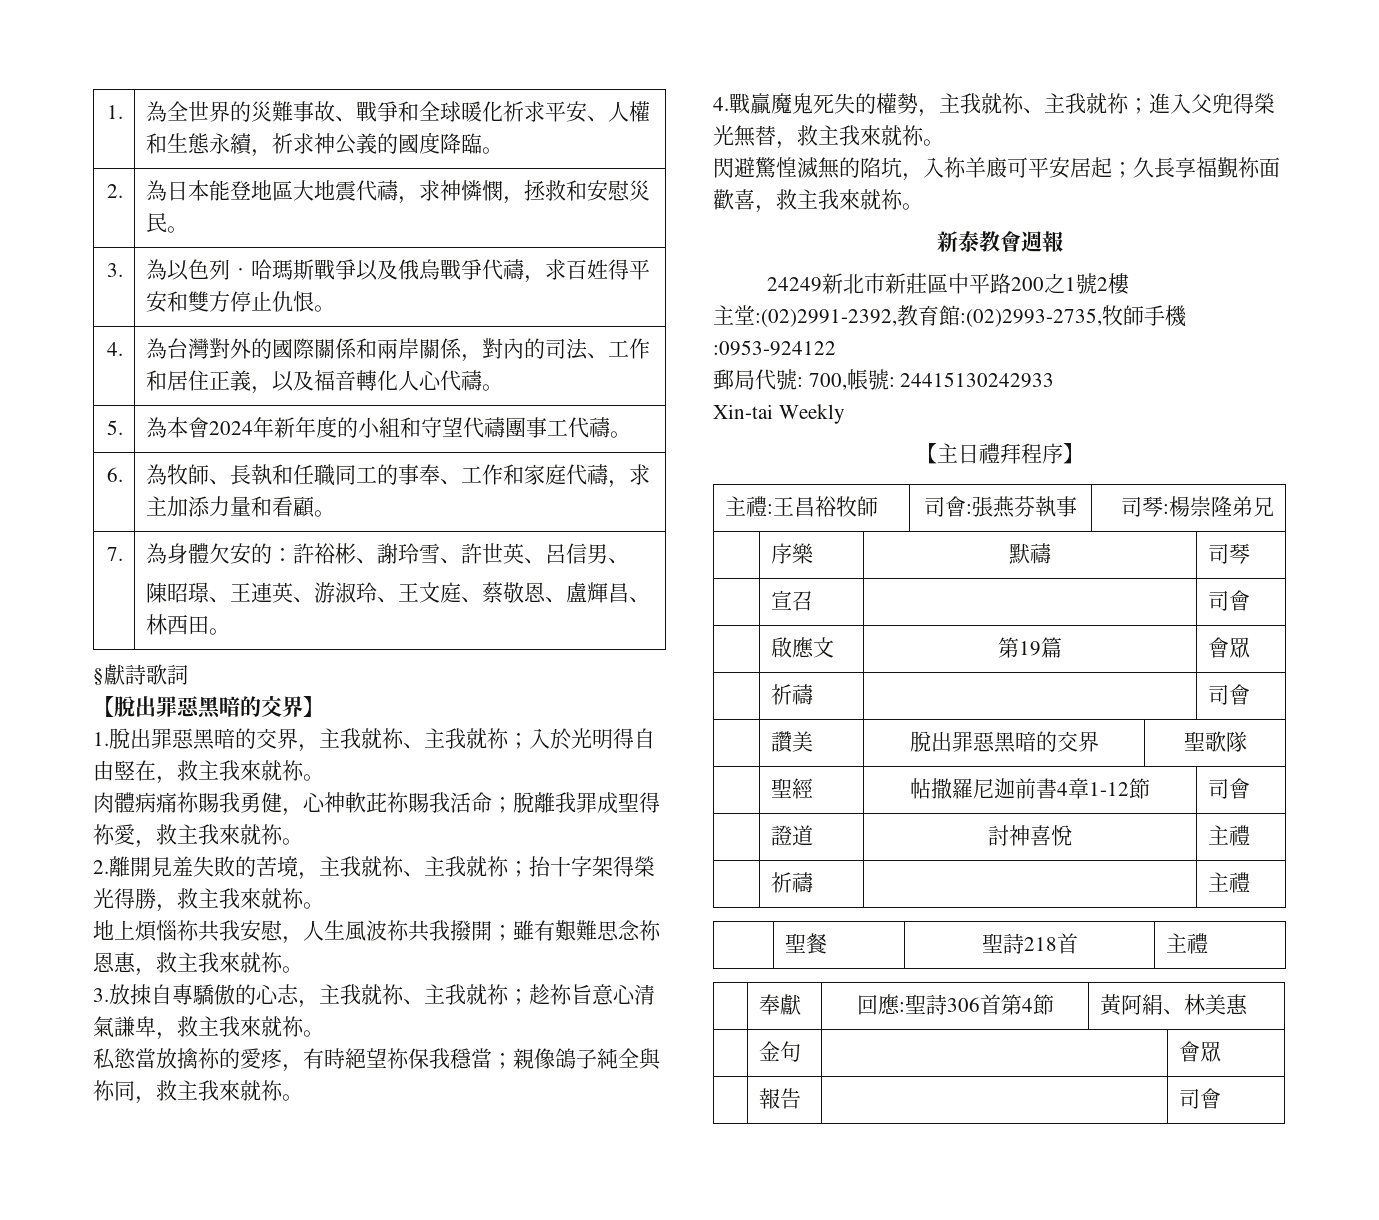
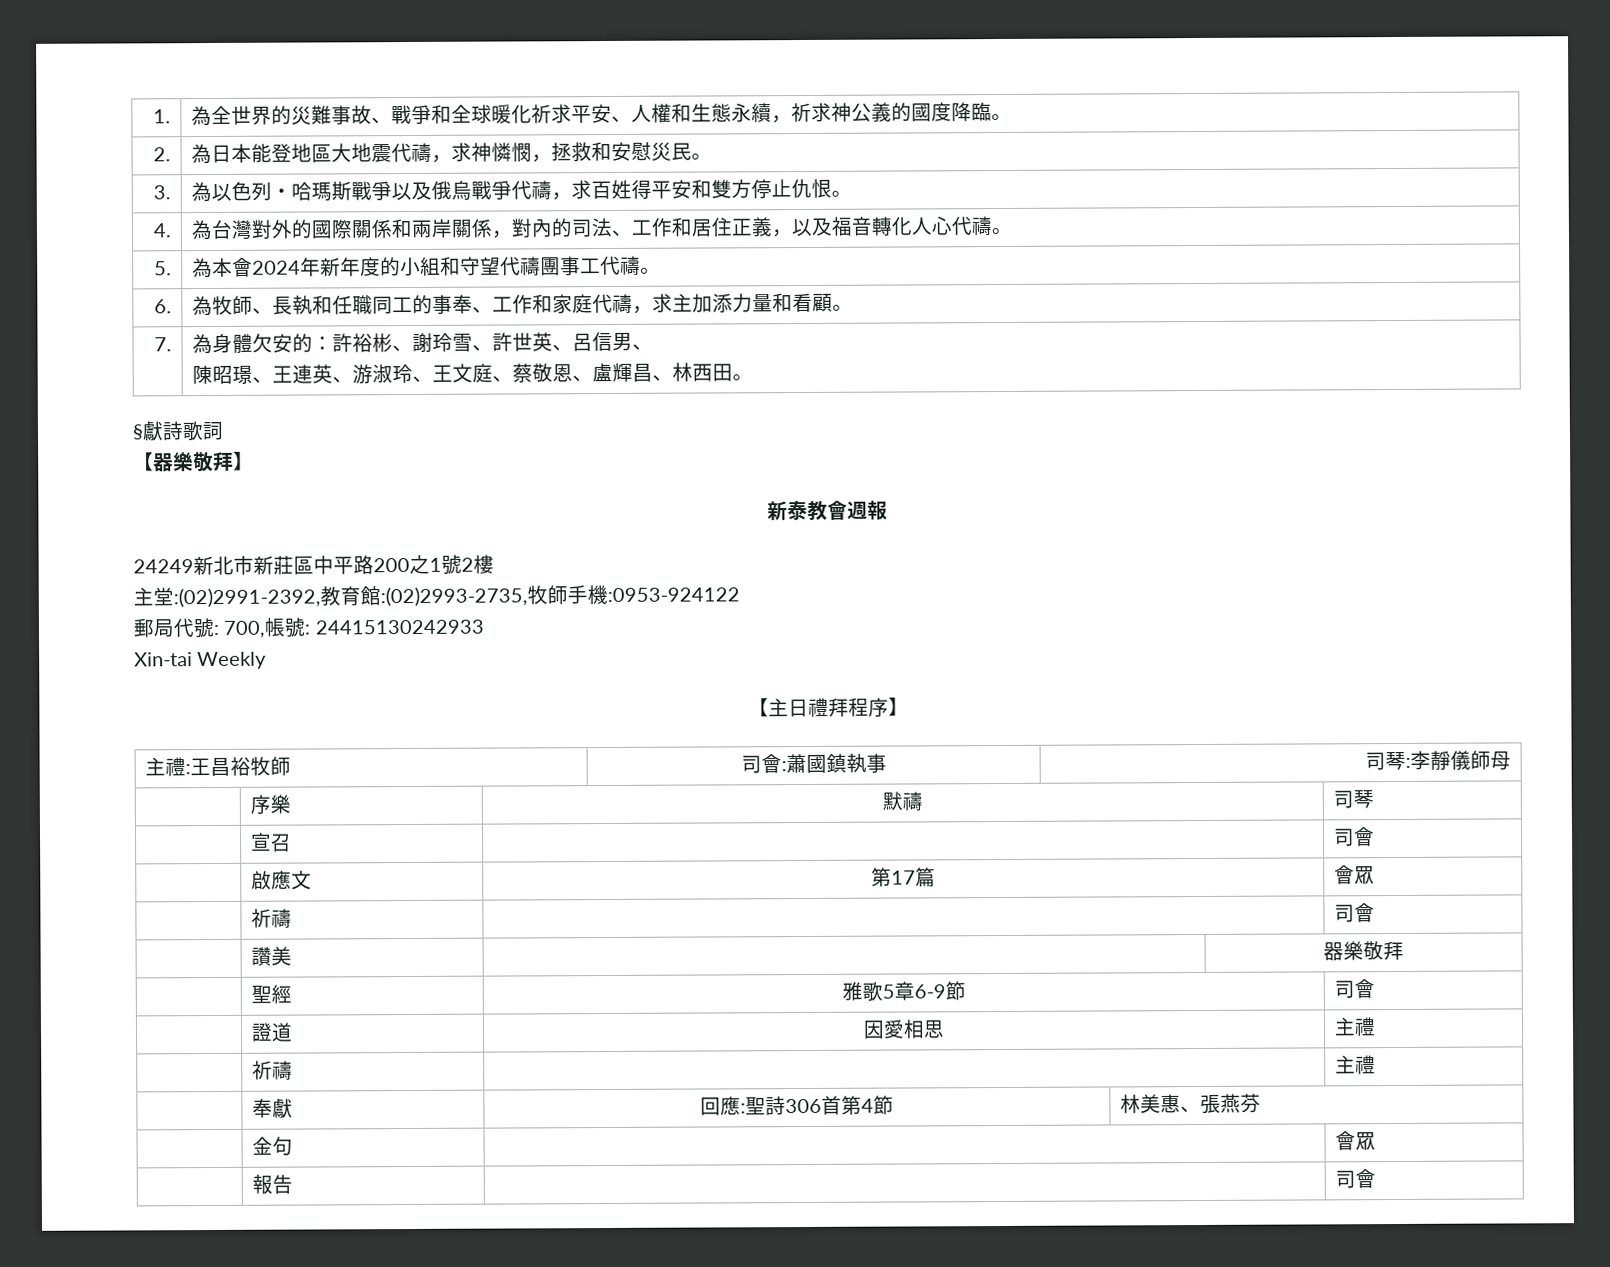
[114,695,324,719] [93,728,655,752] [93,760,324,784] [93,792,660,816] [93,824,303,848] [93,856,655,880] [93,888,324,912] [93,920,661,944] [93,952,303,976] [93,984,655,1008] [93,1016,324,1040] [93,1048,661,1072] [93,1080,303,1104] [713,93,1275,117] [713,125,944,149] [713,157,1280,181] [713,189,923,213] 脫出罪惡黑暗的交界】 // 1.脫出罪惡黑暗的交界，主我就祢、主我就祢；入於光明得自由竪在，救主我來就祢。 // 肉體病痛祢賜我勇健，心神軟茈祢賜我活命；脫離我罪成聖得祢愛，救主我來就祢。 // 2.離開見羞失敗的苦境，主我就祢、主我就祢；抬十字架得榮光得勝，救主我來就祢。 // 地上煩惱祢共我安慰，人生風波祢共我撥開；雖有艱難思念祢恩惠，救主我來就祢。 // 3.放拺自專驕傲的心志，主我就祢、主我就祢；趁祢旨意心清氣謙卑，救主我來就祢。 // 私慾當放擒祢的愛疼，有時絕望祢保我穩當；親像鴿子純全與祢同，救主我來就祢。 // 4.戰贏魔鬼死失的權勢，主我就祢、主我就祢；進入父兜得榮光無替，救主我來就祢。 // 閃避驚惶滅無的陷坑，入祢羊廄可平安居起；久長享福覲祢面歡喜，救主我來就祢。 -> [153,451,254,473] 器樂敬拜】
[972,496,1035,518] 張燕芬 -> [785,753,847,774] 蕭國鎮
[1168,496,1274,517] 楊崇隆弟兄 -> [1409,750,1511,771] 李靜儀師母
[1019,641,1041,656] 19 -> [891,870,916,885] 17
[909,731,1099,753] [1183,731,1247,752] [771,778,814,799] [910,778,1129,799] 脫出罪惡黑暗的交界 | 聖歌隊 // | 聖經 | 帖撒羅尼迦前書4章1-12 -> [1323,940,1404,961] [251,984,293,1004] [841,981,946,1002] | 器樂敬拜 // | 聖經 | 雅歌5章6-9
[988,825,1072,846] 討神喜悅 -> [863,1019,945,1039] 因愛相思
[785,933,828,954] [981,933,1078,954] [1166,933,1209,954] // | 聖餐 | 聖詩218首 | 主禮 -> (1377, 1065) none
[1100,994,1185,1016] 黃阿絹、 -> (894, 1105) none
(1249, 1004) none -> [1180,1093,1262,1115] 、張燕芬

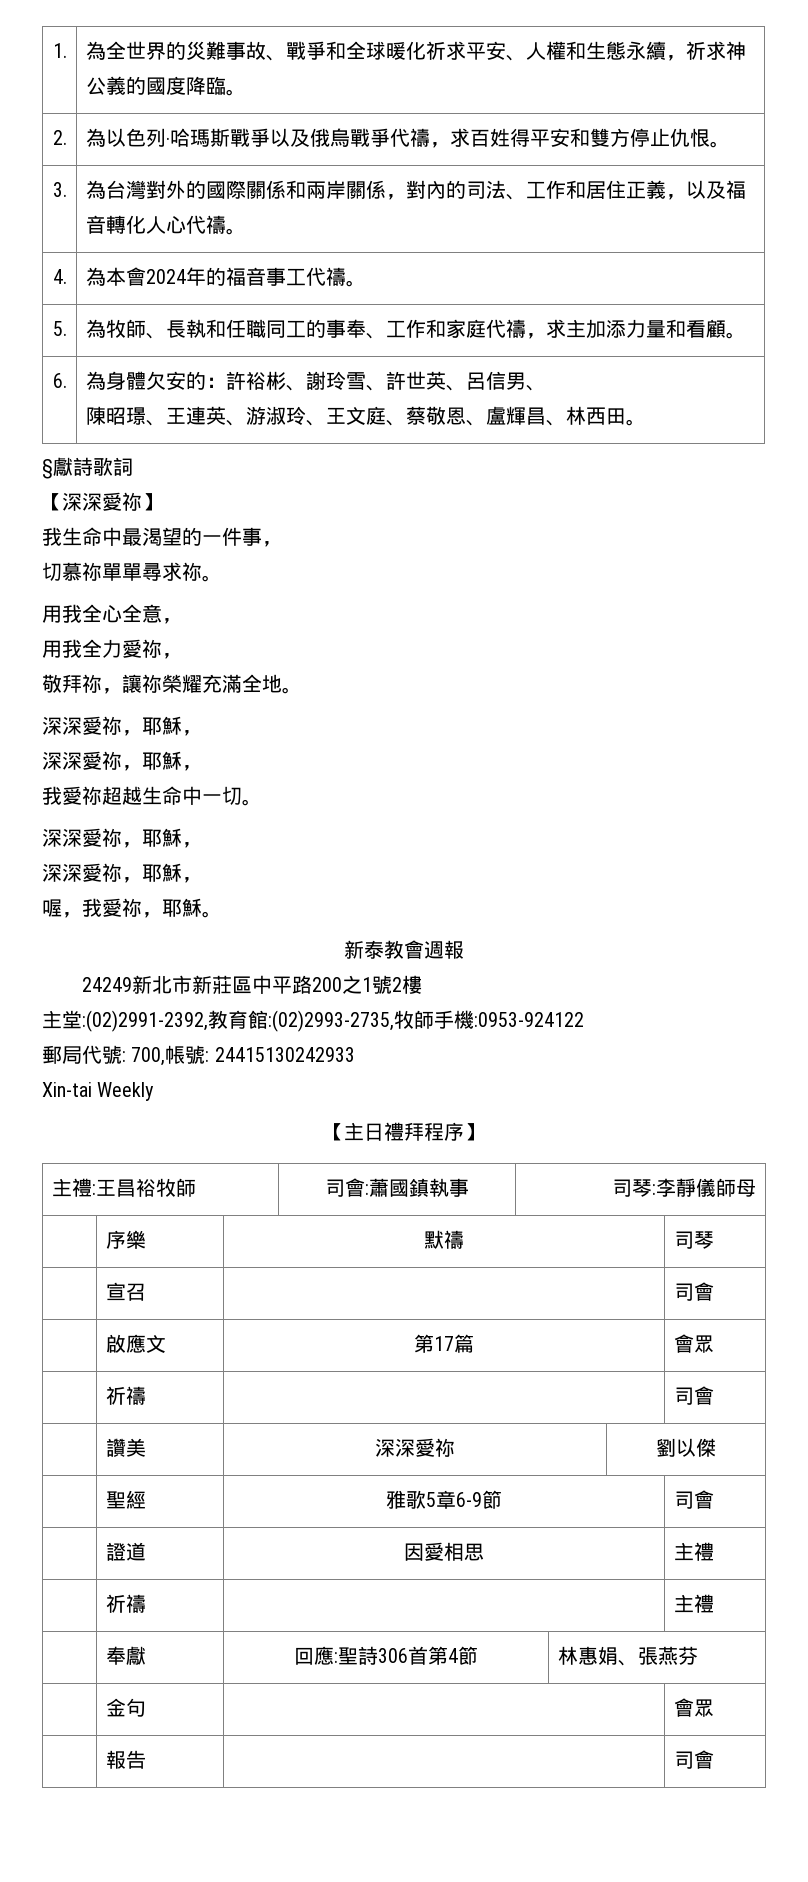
[191,141,713,165] [152,185,171,200] | 為日本能登地區大地震代禱，求神憐憫，拯救和安慰災民。 // 3. -> (68, 137) none
[152,223,171,238] 4. -> [53,182,68,197] 3.
[153,261,172,276] 5. -> [53,269,68,284] 4.
[320,256,562,277] 新年度的小組和守望代禱團 -> [205,267,266,286] 的福音
[153,299,172,314] 6. -> [53,321,68,336] 5.
[153,337,172,352] 7. -> [53,373,68,388] 6.
[153,451,254,473] 器樂敬拜】 -> [62,492,162,511] [42,527,282,547] [42,562,222,582] [42,604,182,624] [42,639,182,659] [42,674,302,694] [42,716,202,736] [42,751,202,771] [42,786,262,806] [42,828,202,848] [42,863,202,883] [42,898,222,918] 深深愛祢】 // 我生命中最渴望的一件事， // 切慕祢單單尋求祢。 // 用我全心全意， // 用我全力愛祢， // 敬拜祢，讓祢榮耀充滿全地。 // 深深愛祢，耶穌， // 深深愛祢，耶穌， // 我愛祢超越生命中一切。 // 深深愛祢，耶穌， // 深深愛祢，耶穌， // 喔，我愛祢，耶穌。
[1323,940,1404,961] | 器樂敬拜 -> [375,1438,455,1457] [656,1438,716,1457] 深深愛祢 | 劉以傑
[1140,1094,1182,1114] 美惠 -> [577,1646,618,1665] 惠娟

